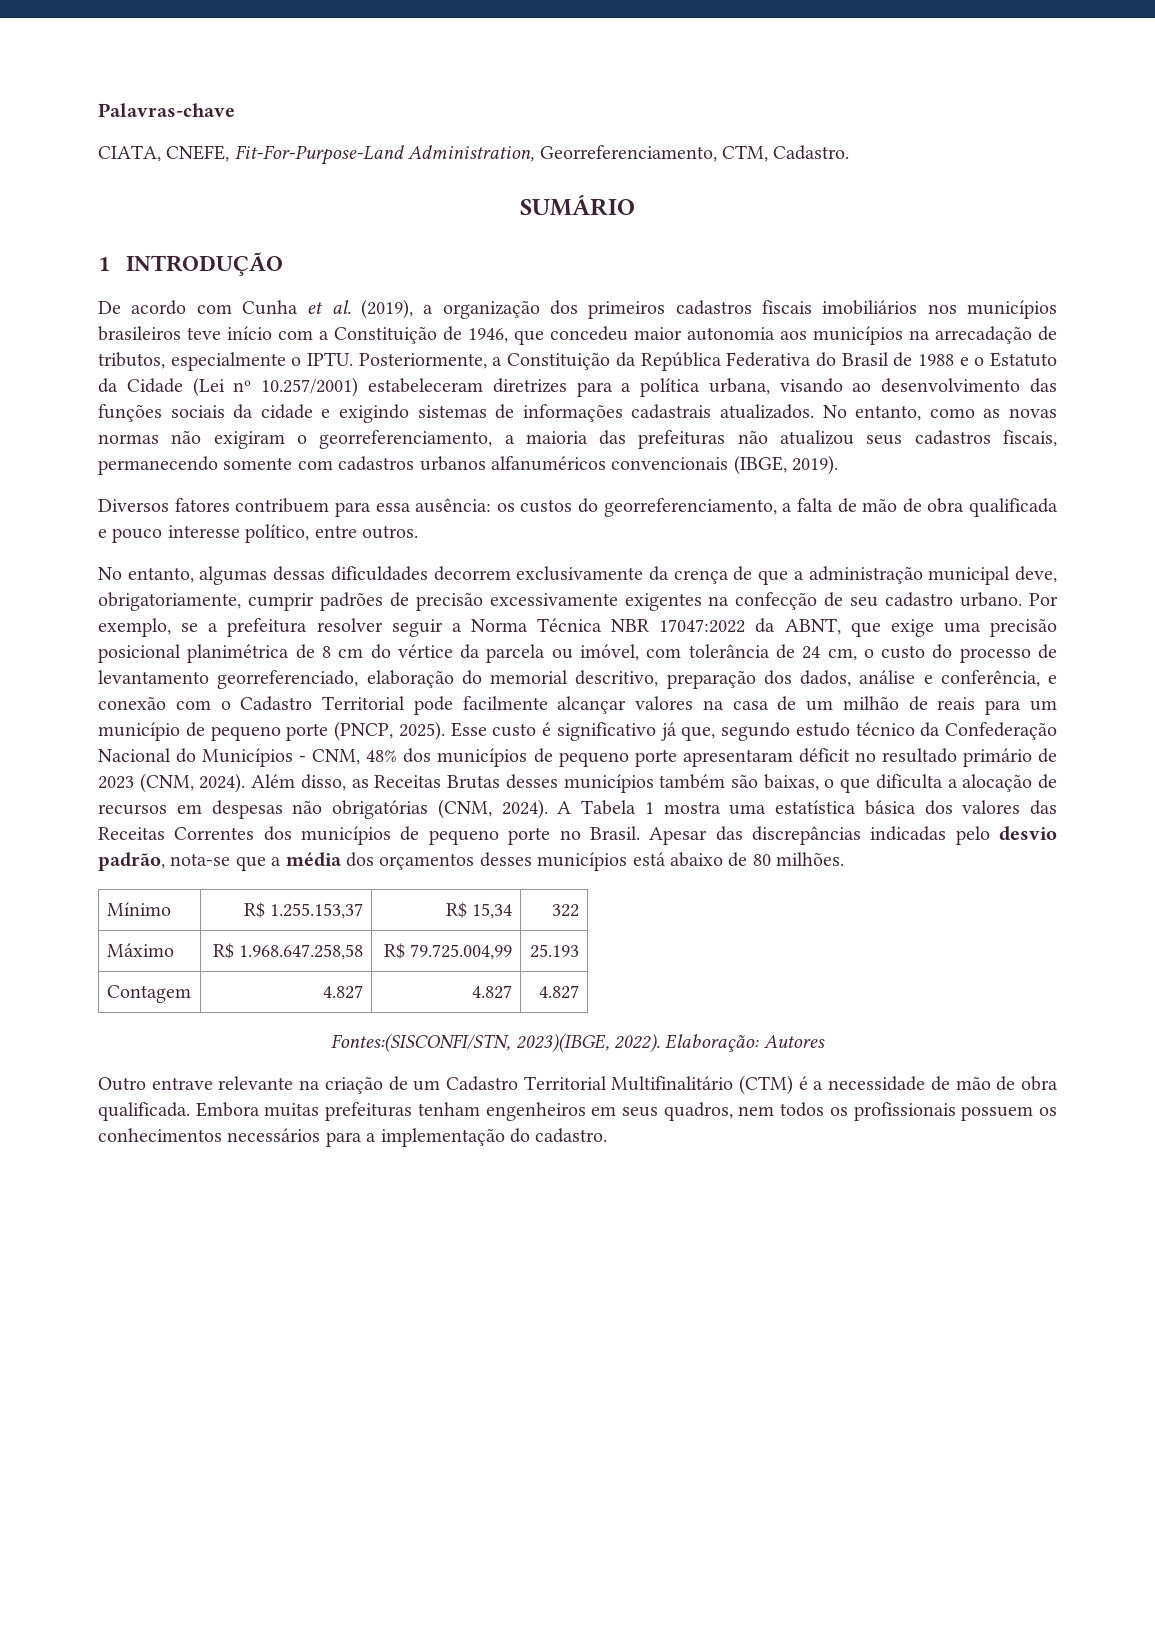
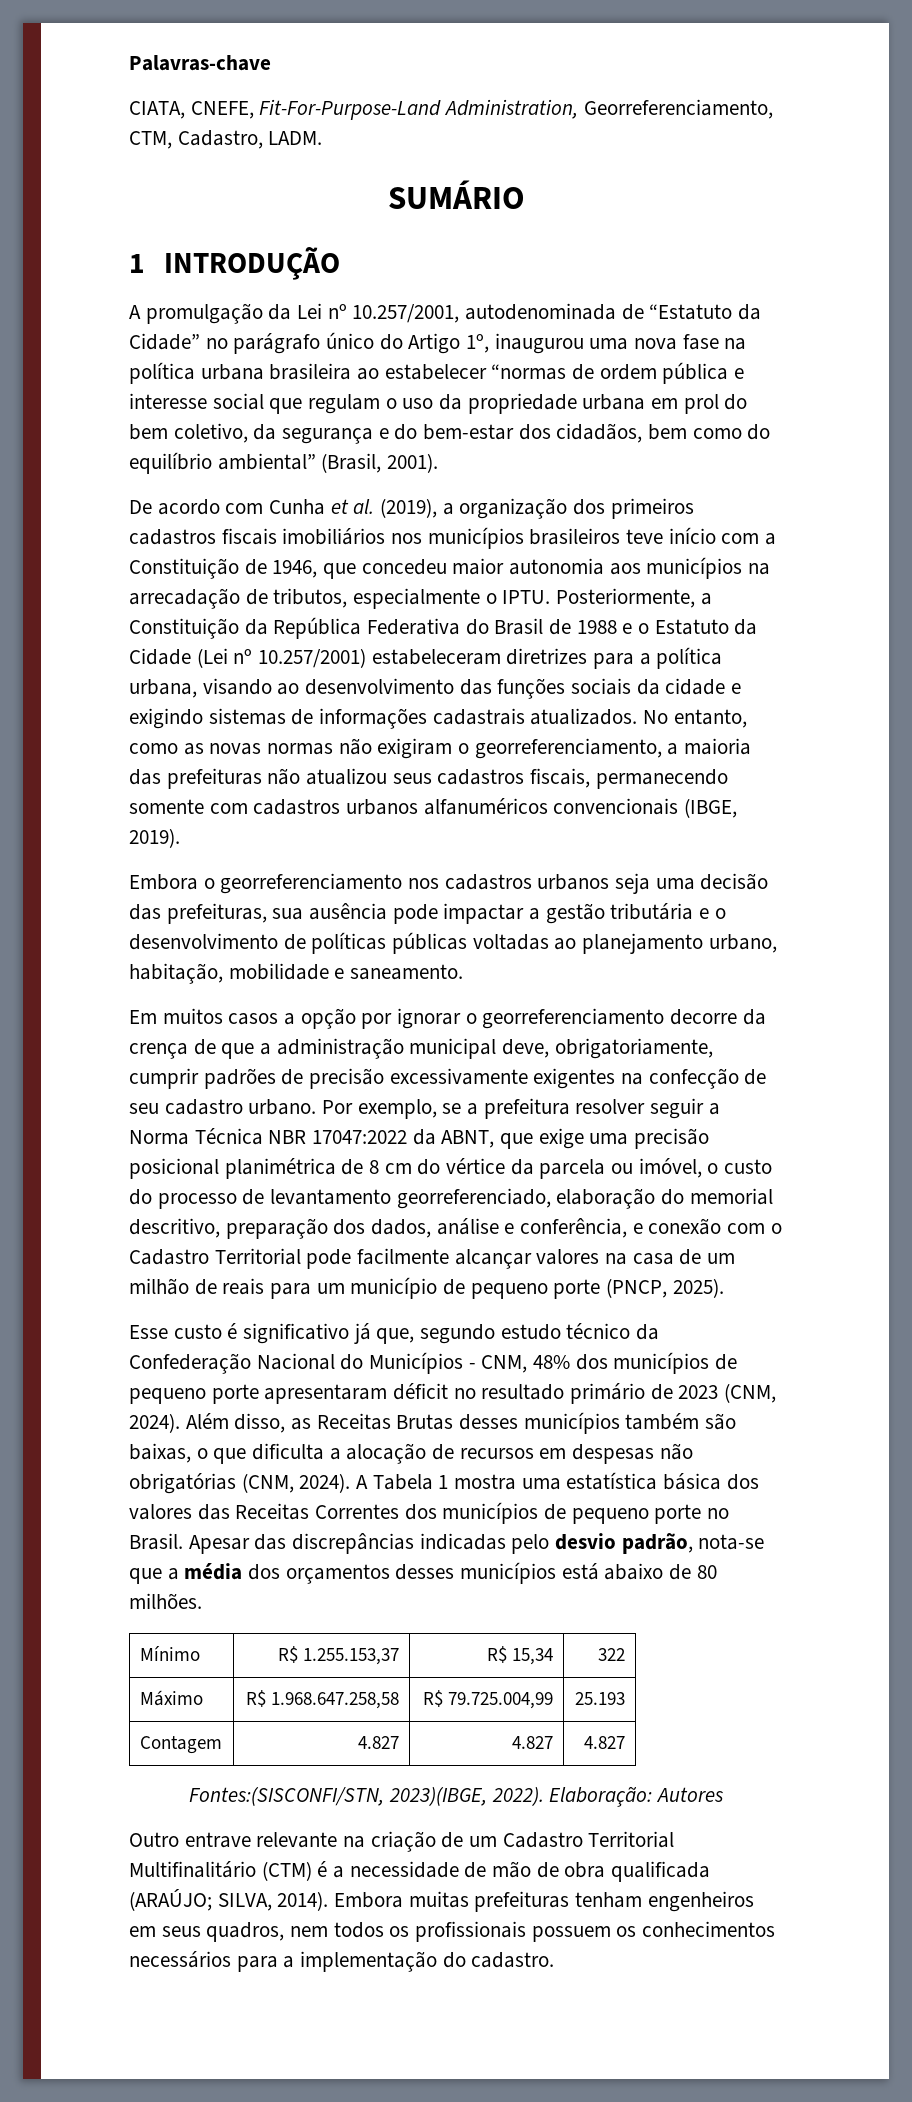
[773,145,850,160] Cadastro. -> [177,130,323,149] Cadastro, LADM.
(283, 264) none -> [129,303,762,324] [129,332,747,354] [129,362,745,384] [129,393,748,414] [129,423,771,444] [129,452,439,474] // A promulgação da Lei nº 10.257/2001, autodenominada de “Estatuto da Cidade” no parágrafo único do Artigo 1º, inaugurou uma nova fase na política urbana brasileira ao estabelecer “normas de ordem pública e interesse social que regulam o uso da propriedade urbana em prol do bem coletivo, da segurança e do bem-estar dos cidadãos, bem como do equilíbrio ambiental” (Brasil, 2001).
[98,498,1058,517] [98,524,418,543] [98,566,644,585] Diversos fatores contribuem para essa ausência: os custos do georreferenciamento, a falta de mão de obra qualificada e pouco interesse político, entre outros. // No entanto, algumas dessas dificuldades decorrem exclusivamente -> [129,873,769,894] [129,903,726,924] [129,932,777,954] [129,963,464,984] [129,1008,738,1029] Embora o georreferenciamento nos cadastros urbanos seja uma decisão das prefeituras, sua ausência pode impactar a gestão tributária e o desenvolvimento de políticas públicas voltadas ao planejamento urbano, habitação, mobilidade e saneamento. // Em muitos casos a opção por ignorar o georreferenciamento decorre
[646,644,857,661] com tolerância de 24 cm, -> (702, 1168) none
(445, 731) none -> (724, 1288) //
[98,1102,190,1121] qualificada. -> [611,1861,711,1882] [129,1889,329,1911] qualificada (ARAÚJO; SILVA, 2014).

